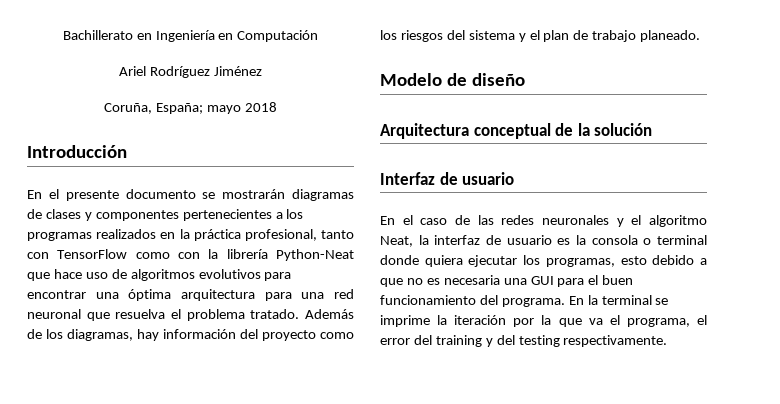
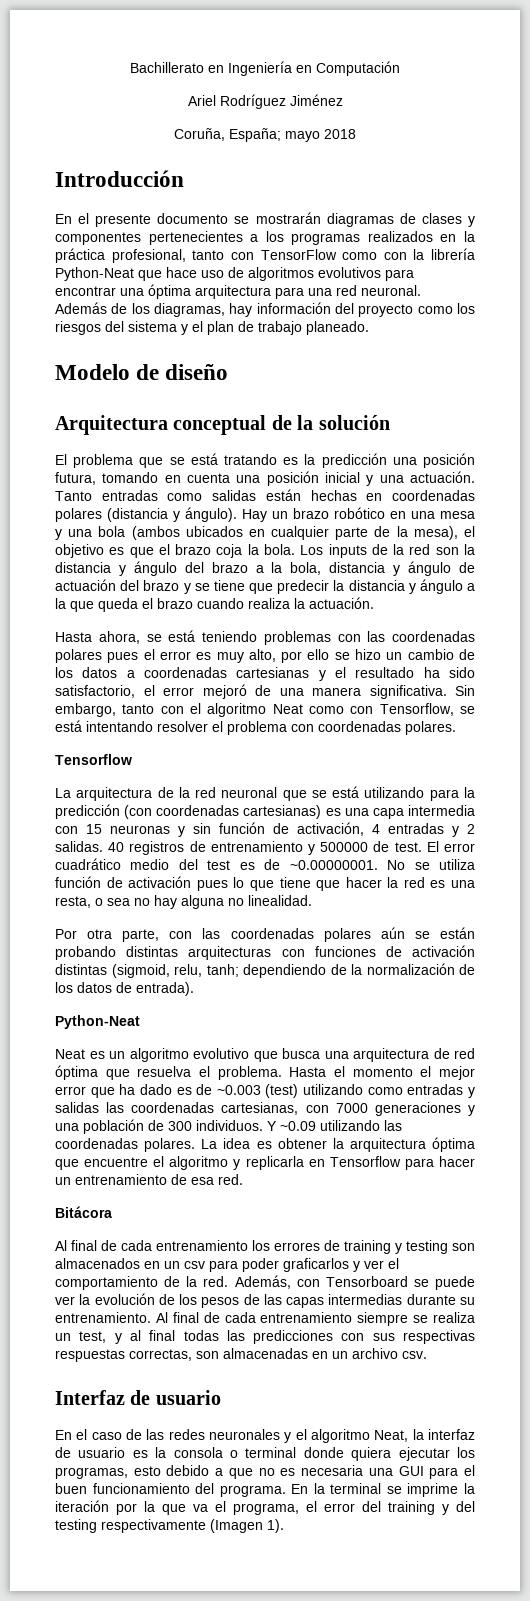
[27,309,300,321] neuronal que resuelva el problema tratado. -> [361,285,421,296] neuronal.
(653, 129) none -> [55,453,475,468] [55,471,475,486] [55,489,476,501] [55,507,475,522] [55,526,476,540] [55,544,475,558] [55,561,476,576] [55,579,476,594] [55,597,374,612] [55,630,475,645] [55,649,476,663] [55,667,475,681] [55,684,475,699] [55,703,475,717] [55,720,456,735] [55,754,132,765] [55,786,475,801] [55,804,476,819] [55,822,475,837] [55,841,475,855] [55,858,476,870] [55,876,475,891] [55,895,312,909] [55,927,475,942] [55,945,476,960] [55,963,475,978] [55,982,194,996] [55,1015,140,1029] [55,1048,475,1062] [55,1065,475,1080] [55,1084,475,1098] [55,1102,476,1116] [55,1119,402,1134] [55,1137,475,1152] [55,1156,475,1170] [55,1174,243,1185] [55,1206,112,1218] [55,1240,475,1254] [55,1258,399,1272] [55,1275,475,1290] [55,1293,475,1308] [55,1312,475,1326] [55,1330,476,1344] [55,1348,427,1362] // El problema que se está tratando es la predicción una posición futura, tomando en cuenta una posición inicial y una actuación. Tanto entradas como salidas están hechas en coordenadas polares (distancia y ángulo). Hay un brazo robótico en una mesa y una bola (ambos ubicados en cualquier parte de la mesa), el objetivo es que el brazo coja la bola. Los inputs de la red son la distancia y ángulo del brazo a la bola, distancia y ángulo de actuación del brazo y se tiene que predecir la distancia y ángulo a la que queda el brazo cuando realiza la actuación. // Hasta ahora, se está teniendo problemas con las coordenadas polares pues el error es muy alto, por ello se hizo un cambio de los datos a coordenadas cartesianas y el resultado ha sido satisfactorio, el error mejoró de una manera significativa. Sin embargo, tanto con el algoritmo Neat como con Tensorflow, se está intentando resolver el problema con coordenadas polares. // Tensorflow // La arquitectura de la red neuronal que se está utilizando para la predicción (con coordenadas cartesianas) es una capa intermedia con 15 neuronas y sin función de activación, 4 entradas y 2 salidas. 40 registros de entrenamiento y 500000 de test. El error cuadrático medio del test es de ~0.00000001. No se utiliza función de activación pues lo que tiene que hacer la red es una resta, o sea no hay alguna no linealidad. // Por otra parte, con las coordenadas polares aún se están probando distintas arquitecturas con funciones de activación distintas (sigmoid, relu, tanh; dependiendo de la normalización de los datos de entrada). // Python-Neat // Neat es un algoritmo evolutivo que busca una arquitectura de red óptima que resuelva el problema. Hasta el momento el mejor error que ha dado es de ~0.003 (test) utilizando como entradas y salidas las coordenadas cartesianas, con 7000 generaciones y una población de 300 individuos. Y ~0.09 utilizando las coordenadas polares. La idea es obtener la arquitectura óptima que encuentre el algoritmo y replicarla en Tensorflow para hacer un entrenamiento de esa red. // Bitácora // Al final de cada entrenamiento los errores de training y testing son almacenados en un csv para poder graficarlos y ver el comportamiento de la red. Además, con Tensorboard se puede ver la evolución de los pesos de las capas intermedias durante su entrenamiento. Al final de cada entrenamiento siempre se realiza un test, y al final todas las predicciones con sus respectivas respuestas correctas, son almacenadas en un archivo csv.
[563,335,668,347] respectivamente. -> [101,1519,284,1533] respectivamente (Imagen 1).

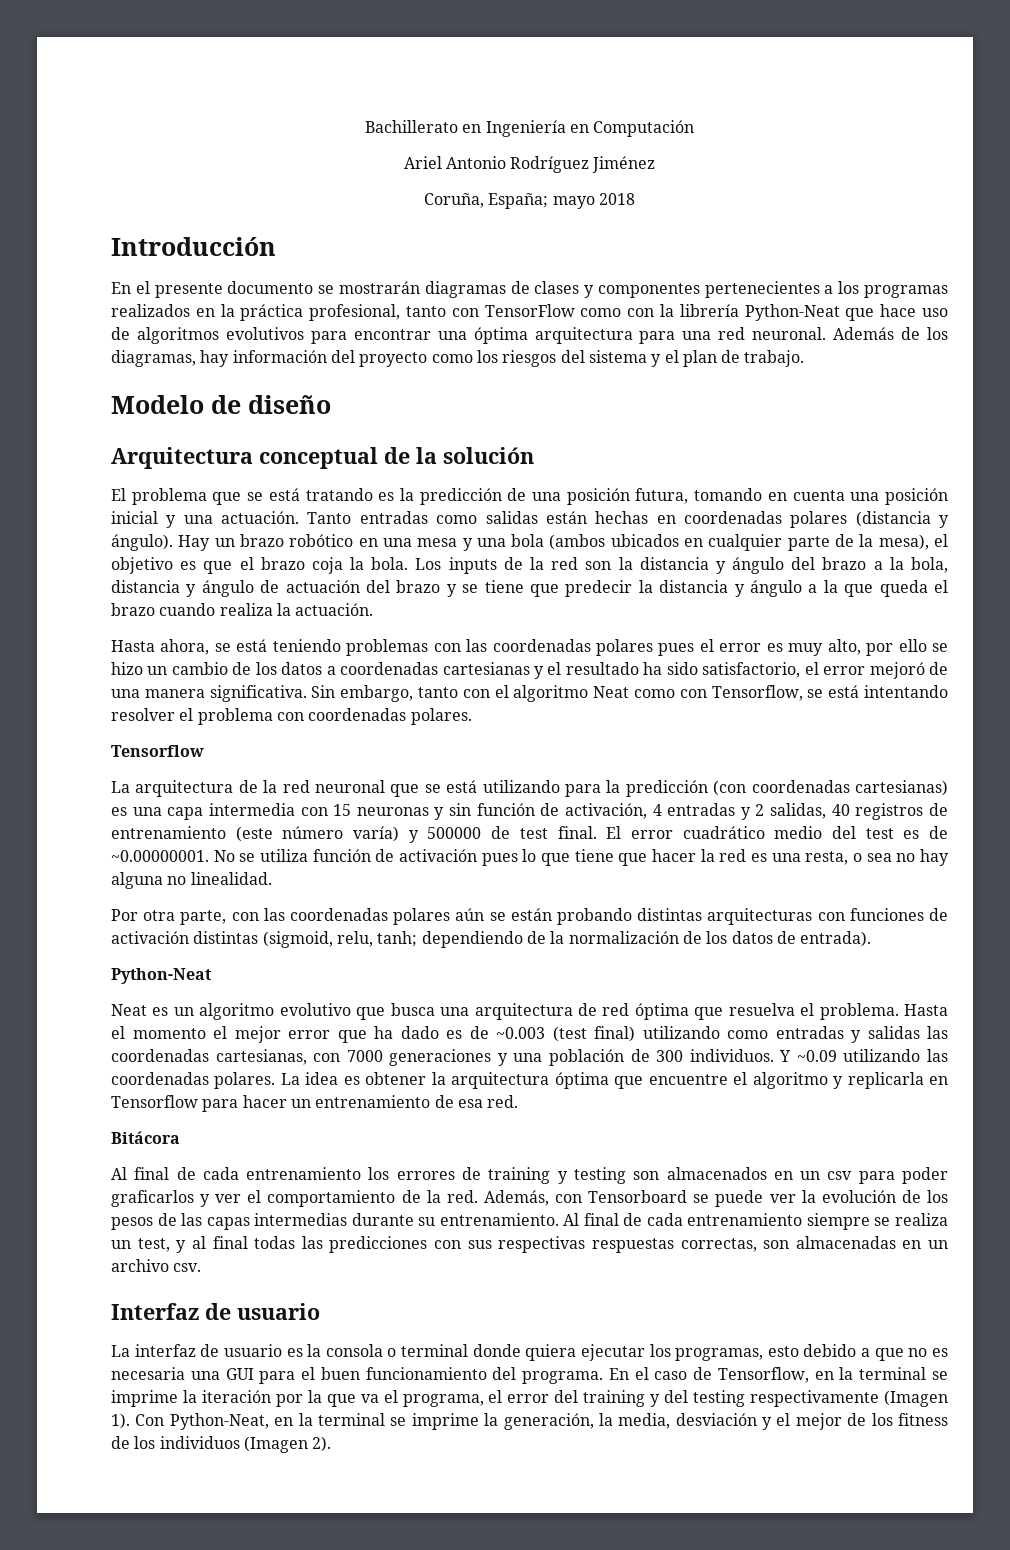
(216, 100) none -> [445,156,506,169] Antonio
[258,321,369,335] trabajo planeado. -> [744,350,805,367] trabajo.
(387, 460) none -> [507,488,527,501] de
[55,841,103,852] salidas. -> [770,803,827,819] salidas,
(303, 846) none -> [235,826,400,842] (este número varía)
[394,842,422,852] test. -> [519,826,597,839] test final.
[265,1084,299,1098] (test) -> [552,1026,635,1042] (test final)
[55,1429,424,1443] En el caso de las redes neuronales y el algoritmo Neat, la -> [111,1345,130,1357] La
(309, 1489) none -> [634,1367,834,1383] el caso de Tensorflow, en
(284, 1526) none -> [135,1413,949,1430] [111,1436,332,1453] Con Python-Neat, en la terminal se imprime la generación, la media, desviación y el mejor de los fitness de los individuos (Imagen 2).

